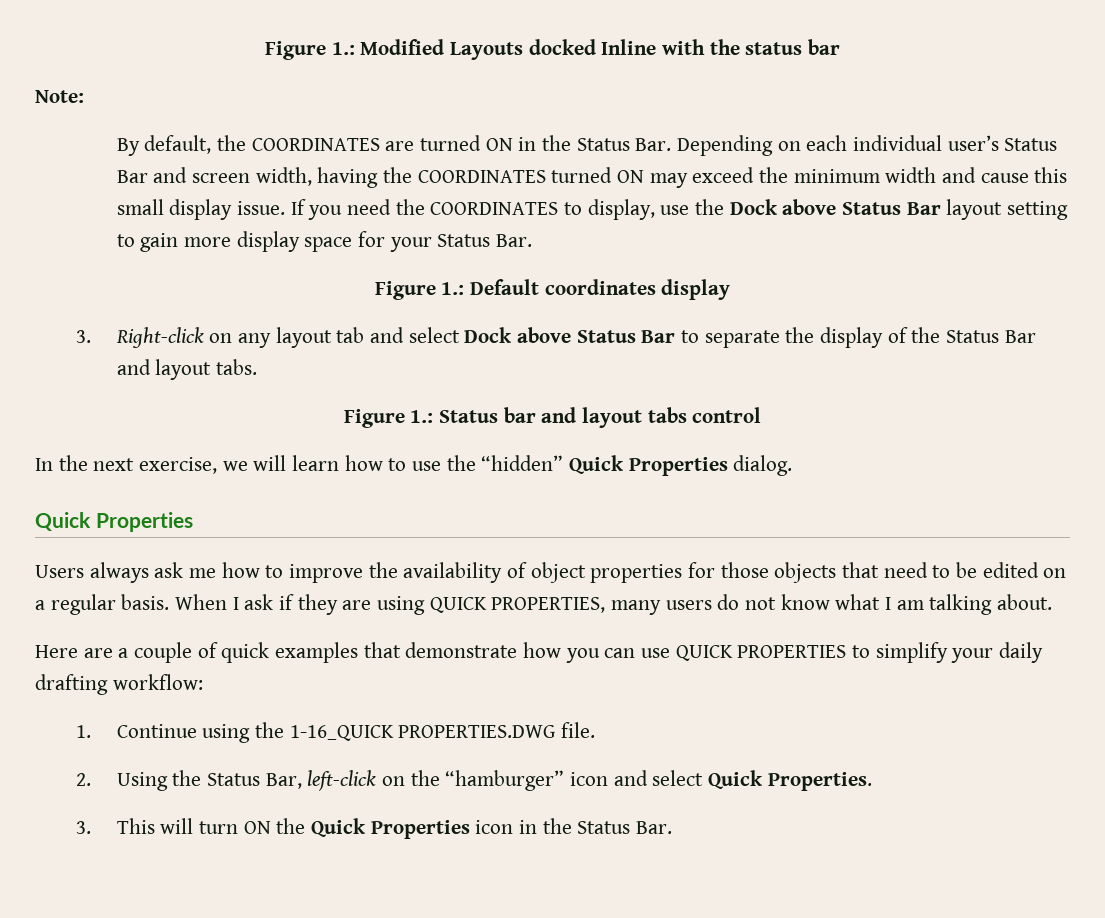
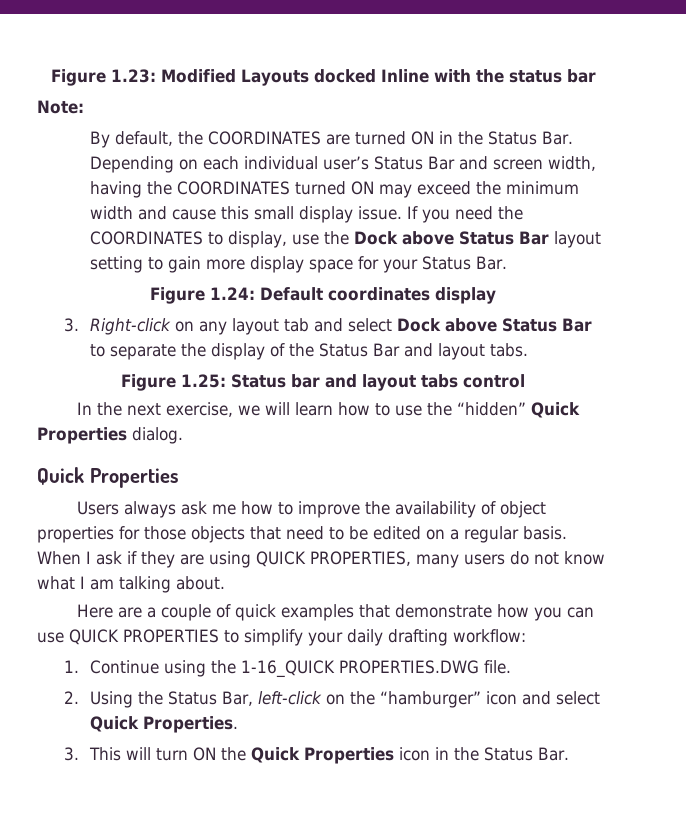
[264,41,355,60] Figure 1.: -> [50,69,156,86] Figure 1.23:
[441,282,465,295] 1.: -> [210,287,255,300] 1.24:
[410,410,434,423] 1.: -> [181,374,226,388] 1.25:

